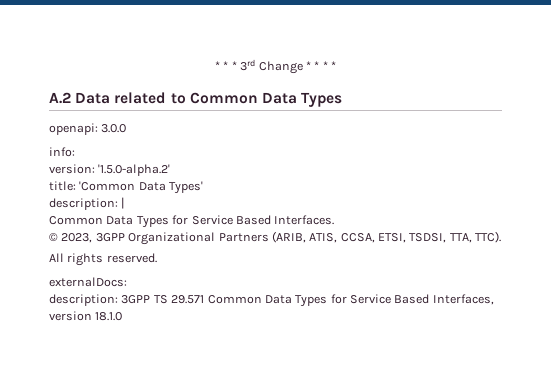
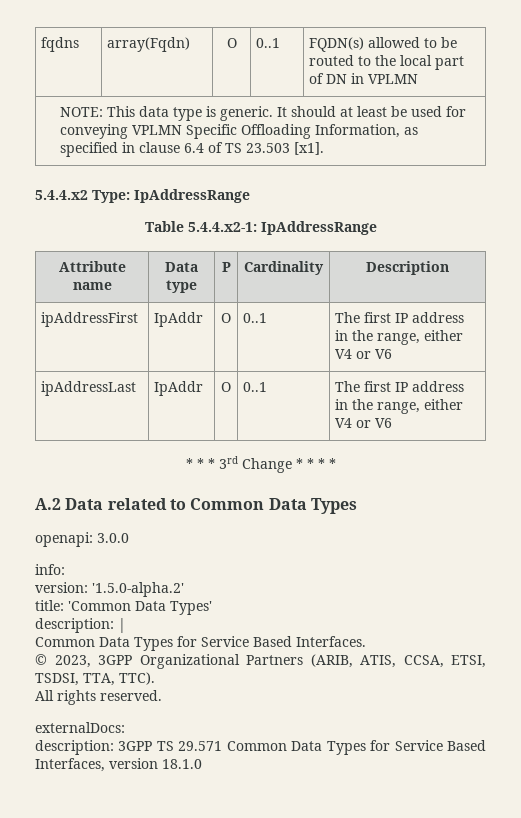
(215, 65) none -> [40,37,79,52] [106,37,190,52] [226,38,237,48] [255,38,280,48] [308,37,457,52] [308,55,464,70] [308,73,418,84] [60,106,467,121] [60,124,419,139] [60,142,325,157] [35,189,250,203] [144,221,377,235] [58,261,126,272] [72,282,112,290] [165,262,198,272] [166,280,197,293] [221,262,231,272] [244,261,324,275] [366,261,449,275] [40,312,138,327] [153,312,203,327] [221,313,231,323] [242,313,267,323] [334,312,464,323] [334,330,463,345] [334,349,392,359] [40,381,136,396] [153,381,203,396] [221,382,231,392] [242,382,267,392] [334,381,464,392] [334,399,463,414] [334,418,392,428] fqdns | array(Fqdn) | O | 0..1 | FQDN(s) allowed to be routed to the local part of DN in VPLMN // NOTE: This data type is generic. It should at least be used for conveying VPLMN Specific Offloading Information, as specified in clause 6.4 of TS 23.503 [x1]. // 5.4.4.x2 Type: IpAddressRange // Table 5.4.4.x2-1: IpAddressRange // Attribute name | Data type | P | Cardinality | Description // ipAddressFirst | IpAddr | O | 0..1 | The first IP address in the range, either V4 or V6 // ipAddressLast | IpAddr | O | 0..1 | The first IP address in the range, either V4 or V6 //

